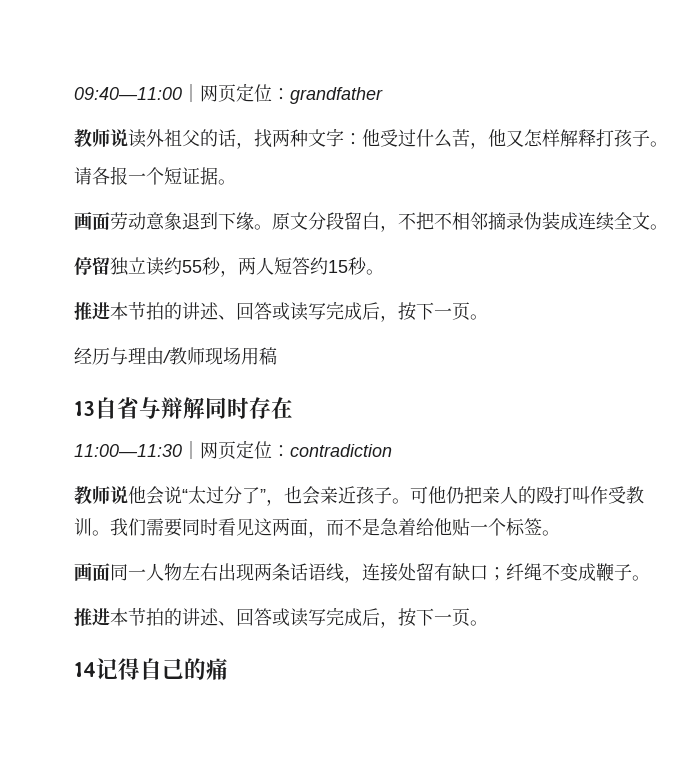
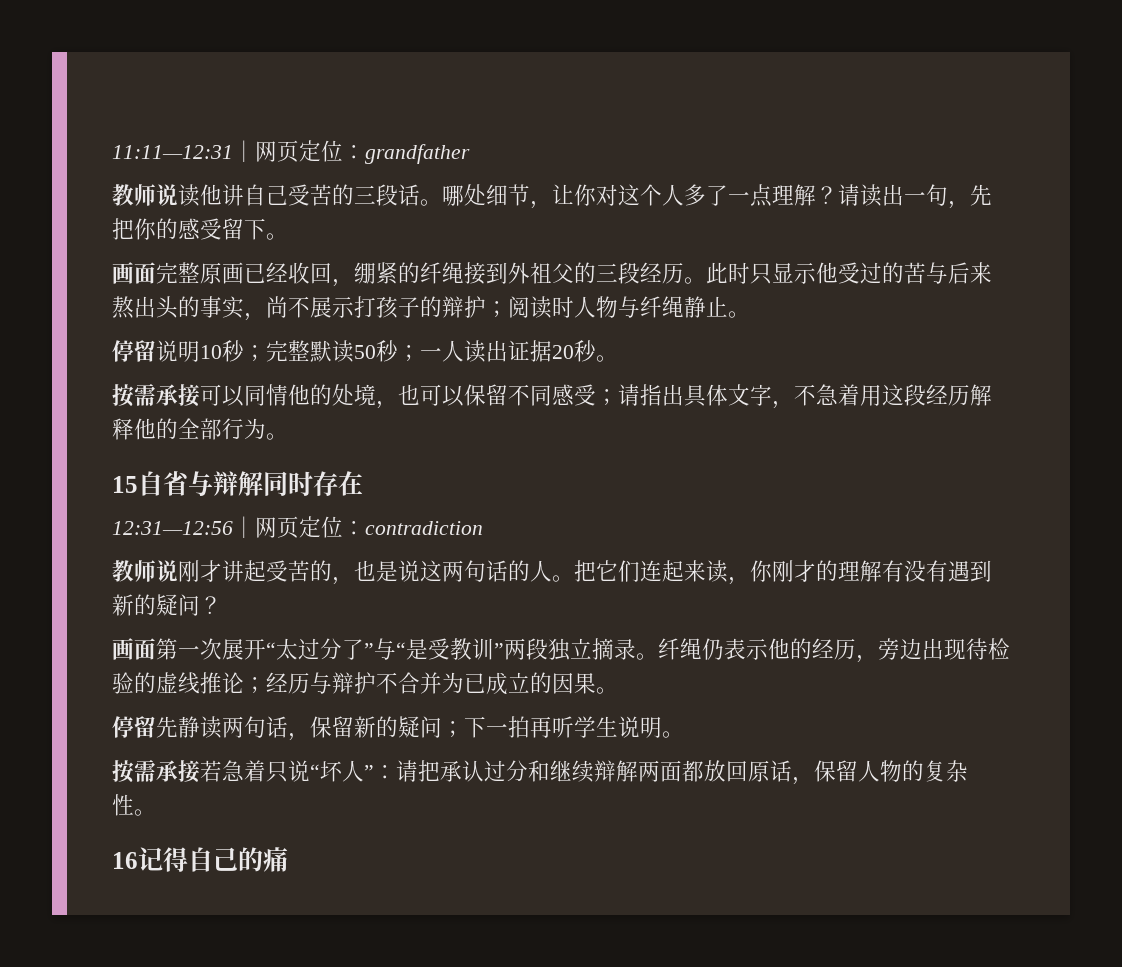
[74,87,182,100] 09:40—11:00 -> [112,145,233,159] 11:11—12:31
[146,128,668,149] [74,166,236,185] [74,212,668,232] [74,257,384,277] [74,301,488,322] [74,347,277,365] [74,401,95,416] 外祖父的话，找两种文字：他受过什么苦，他又怎样解释打孩子。 // 请各报一个短证据。 // 画面劳动意象退到下缘。原文分段留白，不把不相邻摘录伪装成连续全文。 // 停留独立读约55秒，两人短答约15秒。 // 推进本节拍的讲述、回答或读写完成后，按下一页。 // 经历与理由/教师现场用稿 // 13 -> [200,184,992,209] [112,218,288,240] [112,262,992,287] [112,296,750,321] [112,340,618,363] [112,383,992,409] [112,418,288,440] [112,476,138,493] 他讲自己受苦的三段话。哪处细节，让你对这个人多了一点理解？请读出一句，先把你的感受留下。 // 画面完整原画已经收回，绷紧的纤绳接到外祖父的三段经历。此时只显示他受过的苦与后来熬出头的事实，尚不展示打孩子的辩护；阅读时人物与纤绳静止。 // 停留说明10秒；完整默读50秒；一人读出证据20秒。 // 按需承接可以同情他的处境，也可以保留不同感受；请指出具体文字，不急着用这段经历解释他的全部行为。 // 15
[74,444,182,457] 11:00—11:30 -> [112,521,233,535] 12:31—12:56
[128,486,644,506] [74,518,560,538] [74,563,650,583] [74,607,488,628] [74,662,96,677] 他会说“太过分了”，也会亲近孩子。可他仍把亲人的殴打叫作受教训。我们需要同时看见这两面，而不是急着给他贴一个标签。 // 画面同一人物左右出现两条话语线，连接处留有缺口；纤绳不变成鞭子。 // 推进本节拍的讲述、回答或读写完成后，按下一页。 // 14 -> [178,560,992,585] [112,594,222,616] [112,638,1010,663] [112,672,618,695] [112,716,684,741] [112,759,968,785] [112,794,156,816] [112,852,138,869] 刚才讲起受苦的，也是说这两句话的人。把它们连起来读，你刚才的理解有没有遇到新的疑问？ // 画面第一次展开“太过分了”与“是受教训”两段独立摘录。纤绳仍表示他的经历，旁边出现待检验的虚线推论；经历与辩护不合并为已成立的因果。 // 停留先静读两句话，保留新的疑问；下一拍再听学生说明。 // 按需承接若急着只说“坏人”：请把承认过分和继续辩解两面都放回原话，保留人物的复杂性。 // 16

